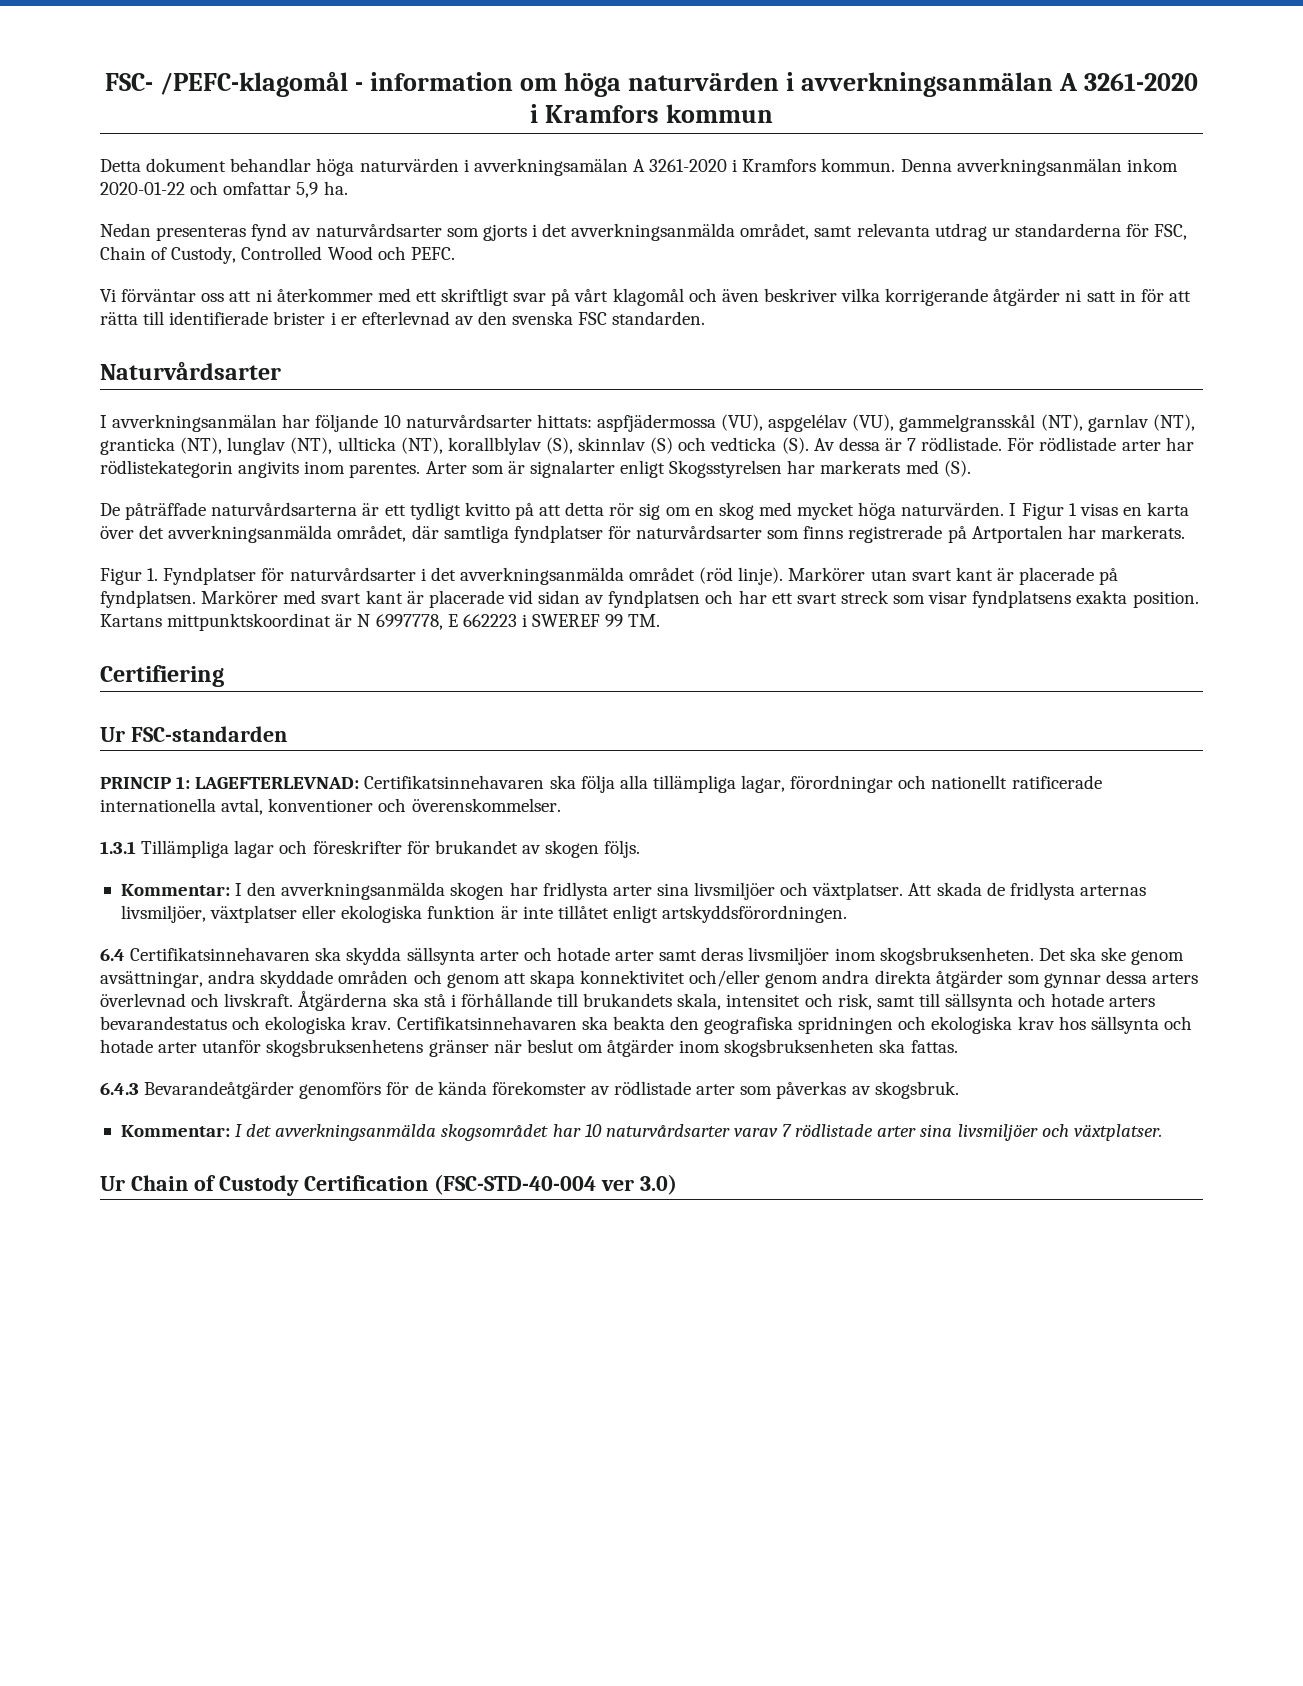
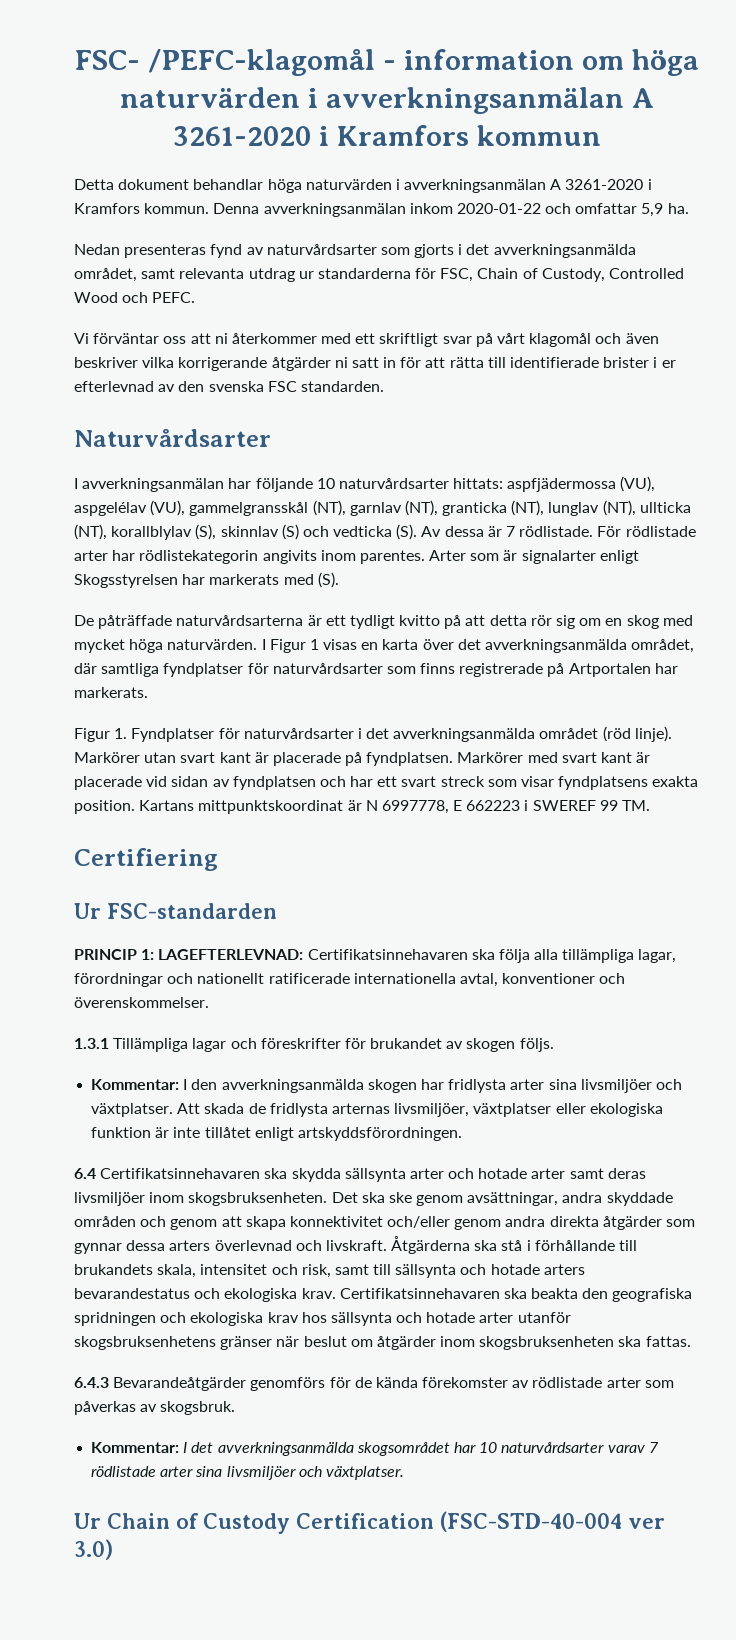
[473,158,628,176] avverkningsamälan -> [404,179,547,193] avverkningsanmälan

